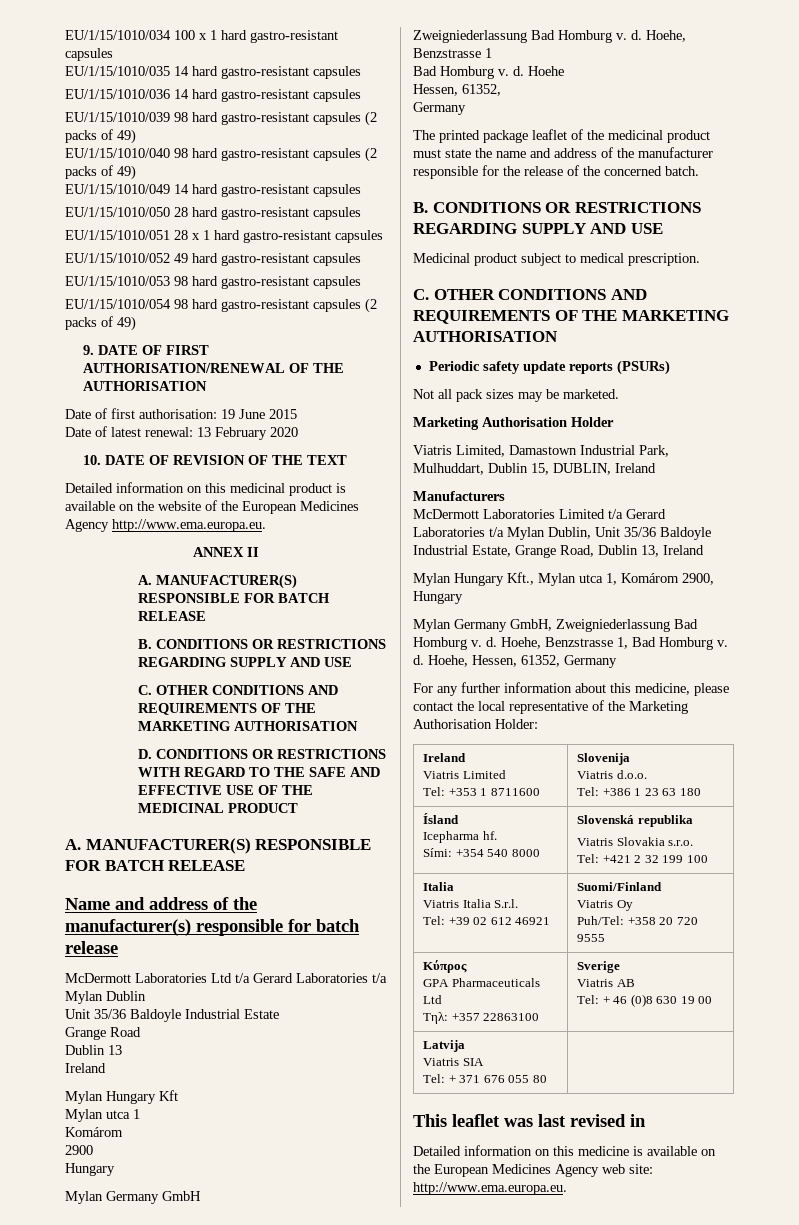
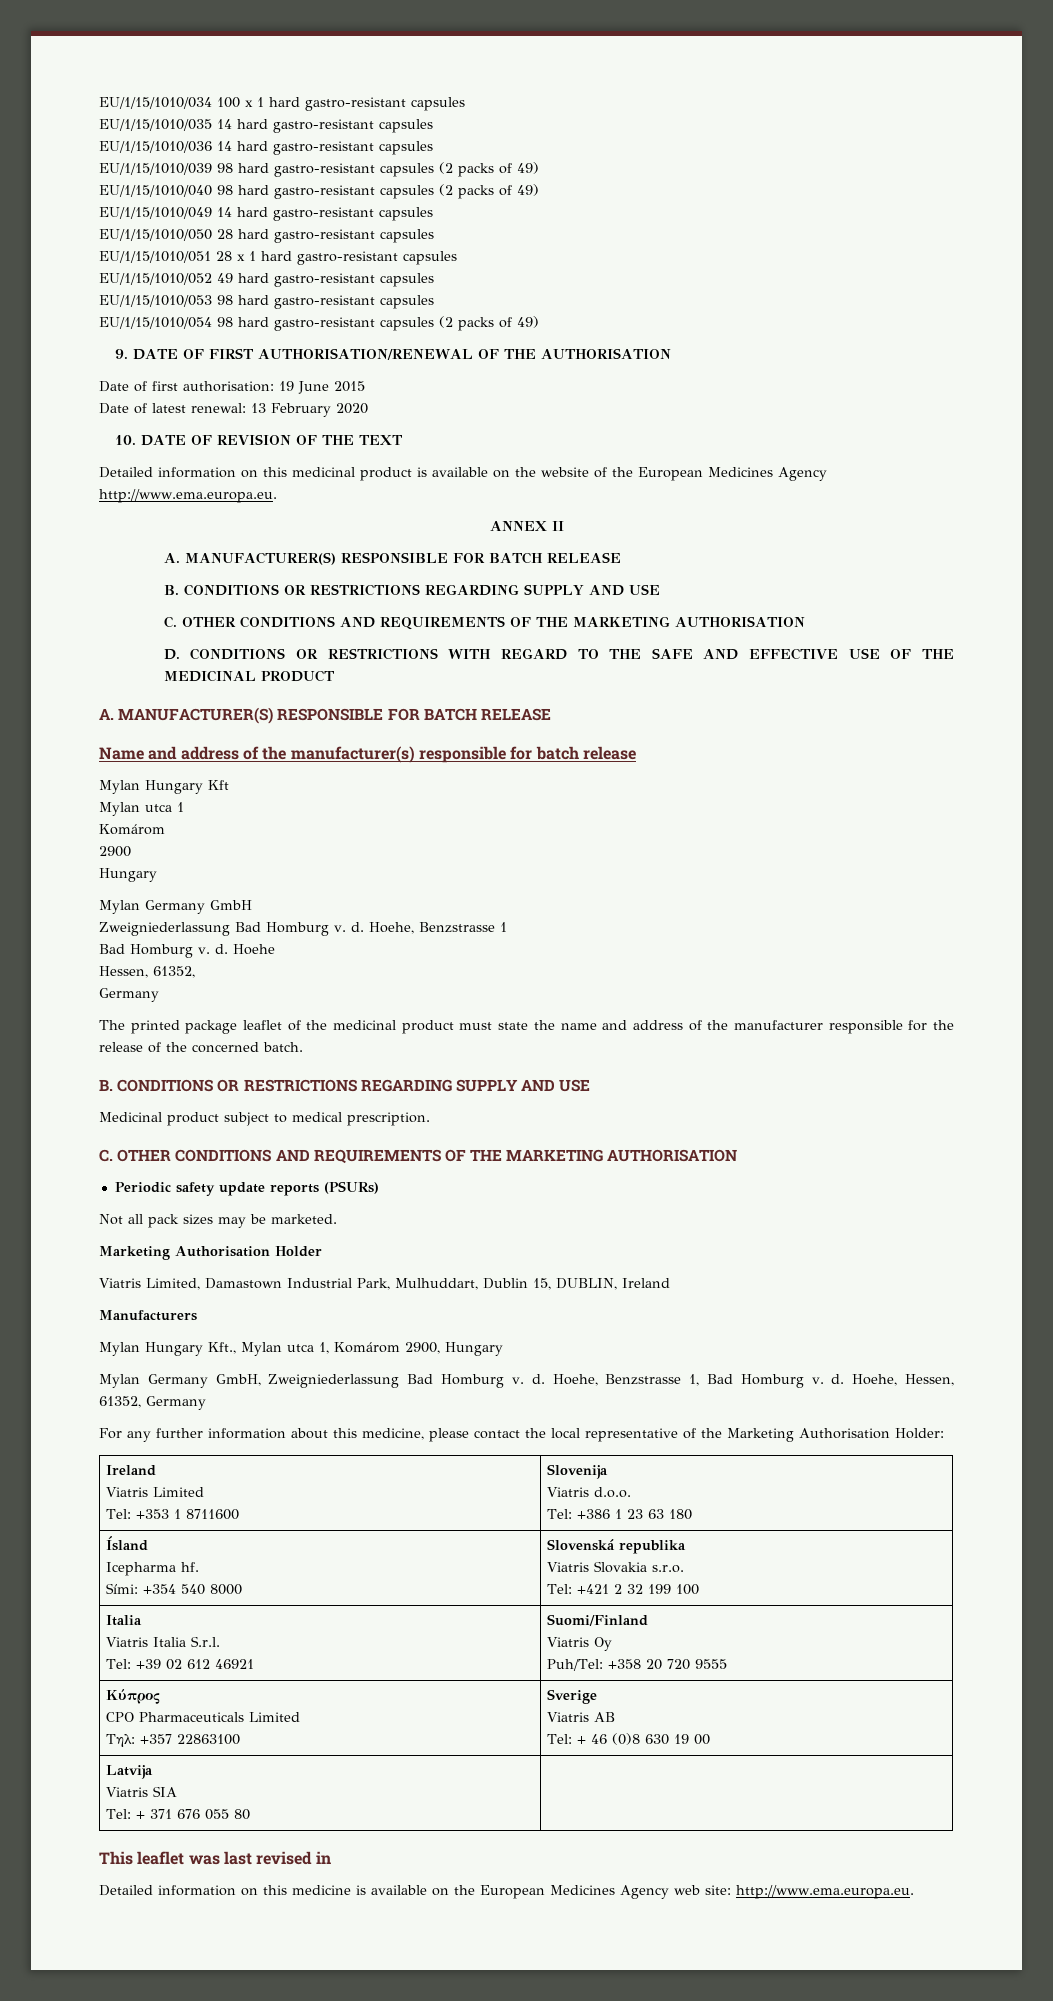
[65,973,387,983] [65,991,146,1004] [65,1009,279,1022] [65,1027,141,1040] [65,1045,122,1055] [65,1063,106,1073] // McDermott Laboratories Ltd t/a Gerard Laboratories t/a Mylan Dublin // Unit 35/36 Baldoyle Industrial Estate // Grange Road // Dublin 13 // Ireland -> (636, 753) none
[413,509,666,519] [413,527,711,540] [413,545,704,558] // McDermott Laboratories Limited t/a Gerard Laboratories t/a Mylan Dublin, Unit 35/36 Baldoyle Industrial Estate, Grange Road, Dublin 13, Ireland -> (197, 1315) none
[423,978,540,987] [423,995,443,1004] GPA Pharmaceuticals Ltd -> [105,1712,300,1722] CPO Pharmaceuticals Limited

